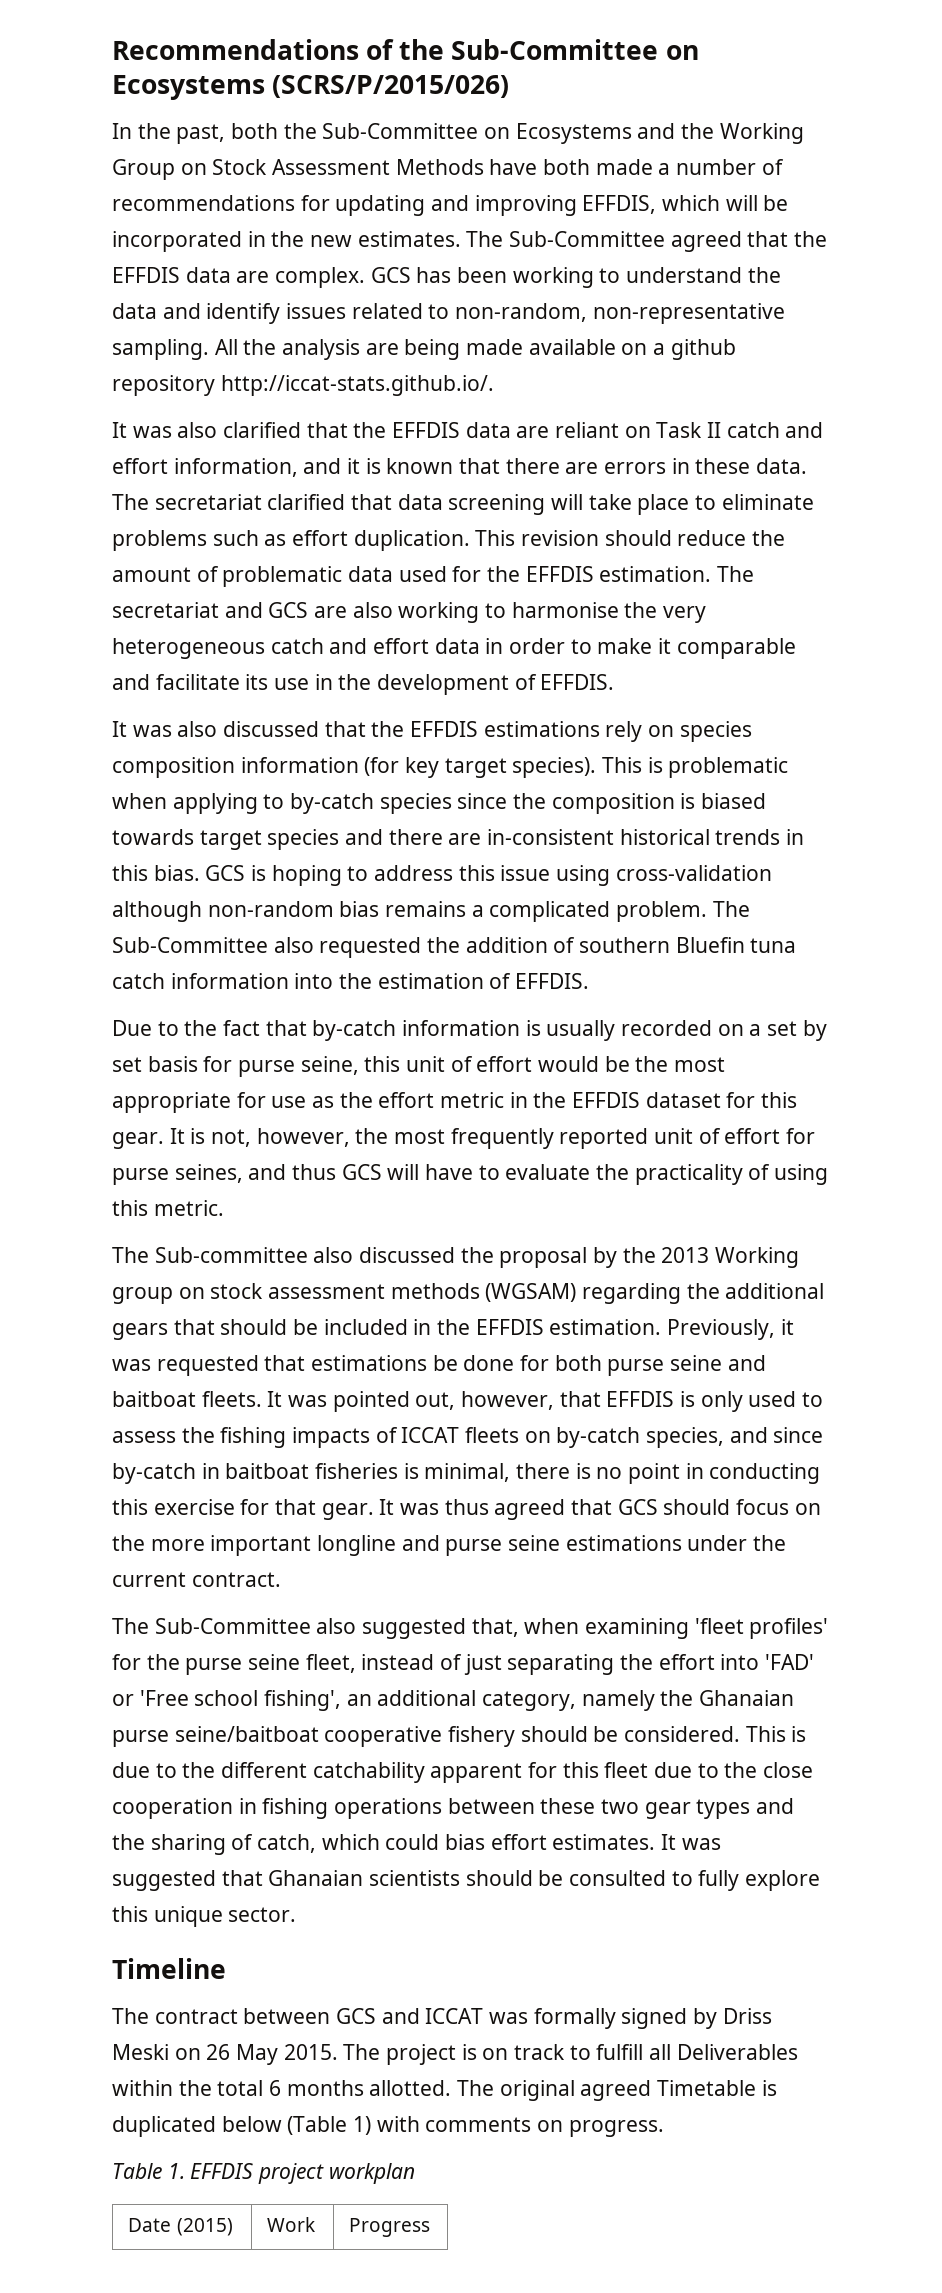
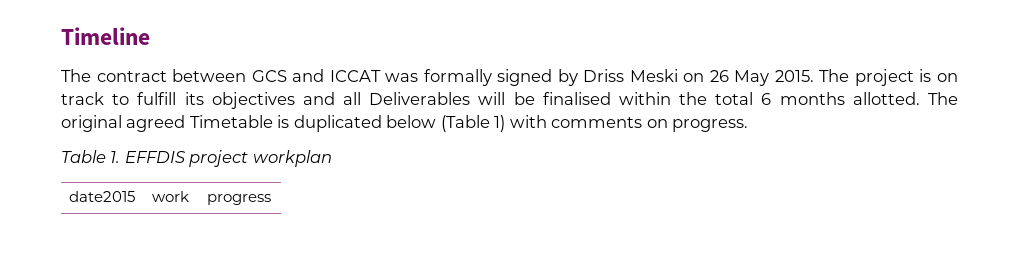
[112,39,699,60] [112,75,510,100] [112,123,804,144] [112,159,784,180] [112,195,789,216] [112,231,828,252] [112,267,781,288] [112,303,785,324] [112,339,736,360] [112,375,494,396] [112,422,824,438] [112,458,808,477] [112,494,814,515] [112,530,786,551] [112,566,755,587] [112,602,707,623] [112,638,796,659] [112,674,615,695] [112,721,752,742] [112,757,789,778] [112,793,767,814] [112,829,805,850] [112,865,772,886] [112,901,750,922] [112,937,797,958] [112,973,590,989] [112,1020,827,1041] [112,1056,726,1077] [112,1092,798,1113] [112,1128,816,1149] [112,1164,829,1185] [112,1200,224,1216] [112,1247,800,1268] [112,1283,825,1304] [112,1319,794,1340] [112,1355,766,1376] [112,1391,824,1412] [112,1427,824,1448] [112,1463,821,1484] [112,1499,821,1520] [112,1535,787,1556] [112,1572,281,1587] [112,1618,829,1639] [112,1654,815,1675] [112,1690,795,1711] [112,1726,807,1747] [112,1762,814,1783] [112,1798,795,1819] [112,1834,721,1855] [112,1870,821,1891] [112,1906,297,1927] Recommendations of the Sub-Committee on Ecosystems (SCRS/P/2015/026) // In the past, both the Sub-Committee on Ecosystems and the Working Group on Stock Assessment Methods have both made a number of recommendations for updating and improving EFFDIS, which will be incorporated in the new estimates. The Sub-Committee agreed that the EFFDIS data are complex. GCS has been working to understand the data and identify issues related to non-random, non-representative sampling. All the analysis are being made available on a github repository http://iccat-stats.github.io/. // It was also clarified that the EFFDIS data are reliant on Task II catch and effort information, and it is known that there are errors in these data. The secretariat clarified that data screening will take place to eliminate problems such as effort duplication. This revision should reduce the amount of problematic data used for the EFFDIS estimation. The secretariat and GCS are also working to harmonise the very heterogeneous catch and effort data in order to make it comparable and facilitate its use in the development of EFFDIS. // It was also discussed that the EFFDIS estimations rely on species composition information (for key target species). This is problematic when applying to by-catch species since the composition is biased towards target species and there are in-consistent historical trends in this bias. GCS is hoping to address this issue using cross-validation although non-random bias remains a complicated problem. The Sub-Committee also requested the addition of southern Bluefin tuna catch information into the estimation of EFFDIS. // Due to the fact that by-catch information is usually recorded on a set by set basis for purse seine, this unit of effort would be the most appropriate for use as the effort metric in the EFFDIS dataset for this gear. It is not, however, the most frequently reported unit of effort for purse seines, and thus GCS will have to evaluate the practicality of using this metric. // The Sub-committee also discussed the proposal by the 2013 Working group on stock assessment methods (WGSAM) regarding the additional gears that should be included in the EFFDIS estimation. Previously, it was requested that estimations be done for both purse seine and baitboat fleets. It was pointed out, however, that EFFDIS is only used to assess the fishing impacts of ICCAT fleets on by-catch species, and since by-catch in baitboat fisheries is minimal, there is no point in conducting this exercise for that gear. It was thus agreed that GCS should focus on the more important longline and purse seine estimations under the current contract. // The Sub-Committee also suggested that, when examining 'fleet profiles' for the purse seine fleet, instead of just separating the effort into 'FAD' or 'Free school fishing', an additional category, namely the Ghanaian purse seine/baitboat cooperative fishery should be considered. This is due to the different catchability apparent for this fleet due to the close cooperation in fishing operations between these two gear types and the sharing of catch, which could bias effort estimates. It was suggested that Ghanaian scientists should be consulted to fully explore this unique sector. // -> (61, 36) none
[649,2044,798,2060] all Deliverables -> [184,92,611,109] its objectives and all Deliverables will be finalised
[128,2218,233,2236] [267,2217,316,2232] [349,2218,431,2237] Date (2015) | Work | Progress -> [69,191,136,202] [152,191,190,202] [207,194,272,205] date2015 | work | progress

